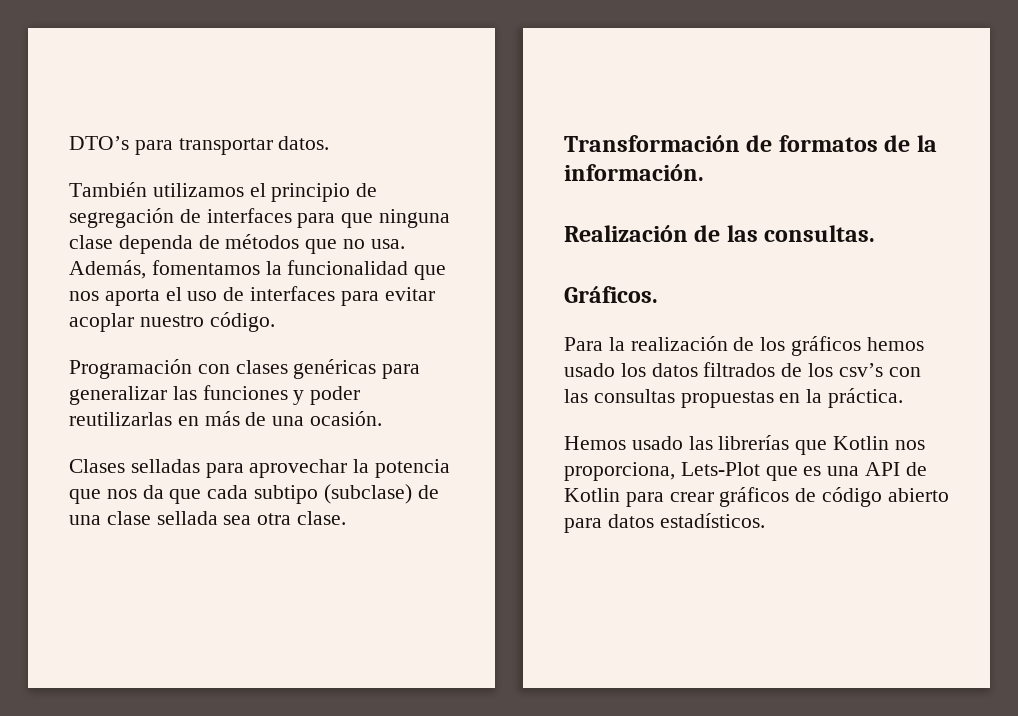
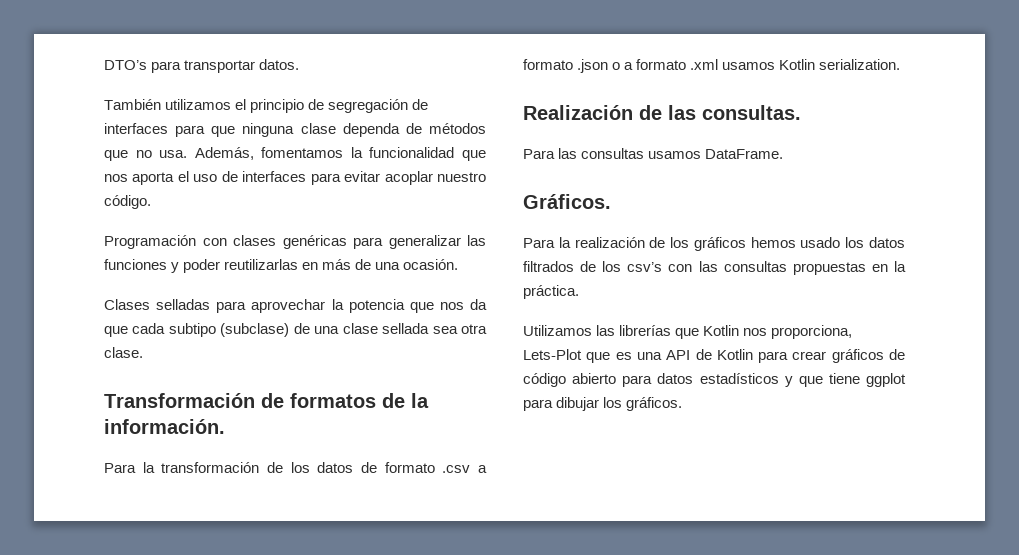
(704, 172) none -> [104,462,488,473] [523,59,901,73] // Para la transformación de los datos de formato .csv a formato .json o a formato .xml usamos Kotlin serialization.
(876, 233) none -> [523,148,784,159] // Para las consultas usamos DataFrame.
[564,436,683,450] Hemos usado -> [523,325,592,336] Utilizamos
[659,513,765,528] estadísticos. -> [699,373,906,387] [523,397,683,411] estadísticos y que tiene ggplot para dibujar los gráficos.

